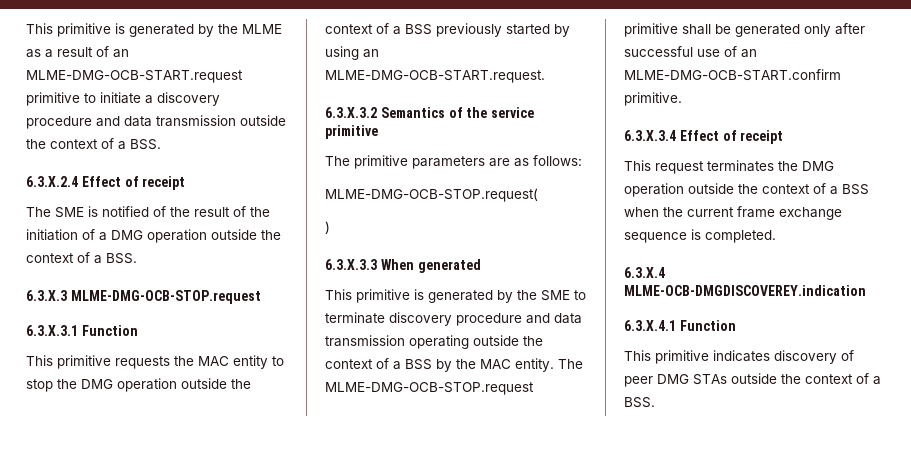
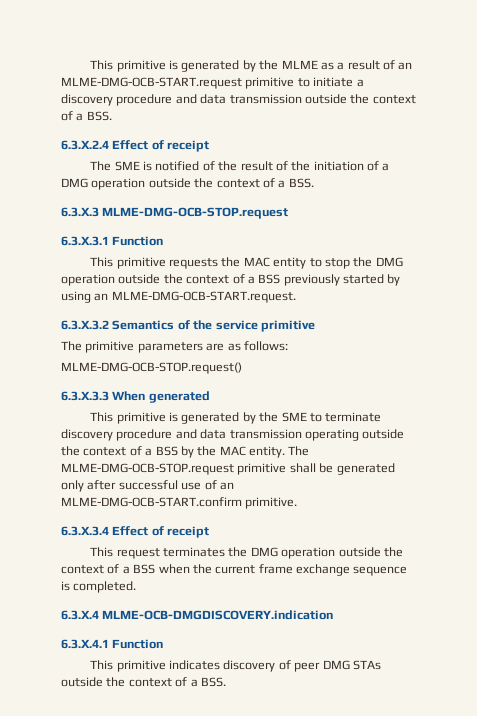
[325,188,538,202] [325,221,330,234] MLME-DMG-OCB-STOP.request( // ) -> [61,362,242,374] MLME-DMG-OCB-STOP.request()
[624,285,866,296] MLME-OCB-DMGDISCOVEREY.indication -> [102,610,334,620] MLME-OCB-DMGDISCOVERY.indication

